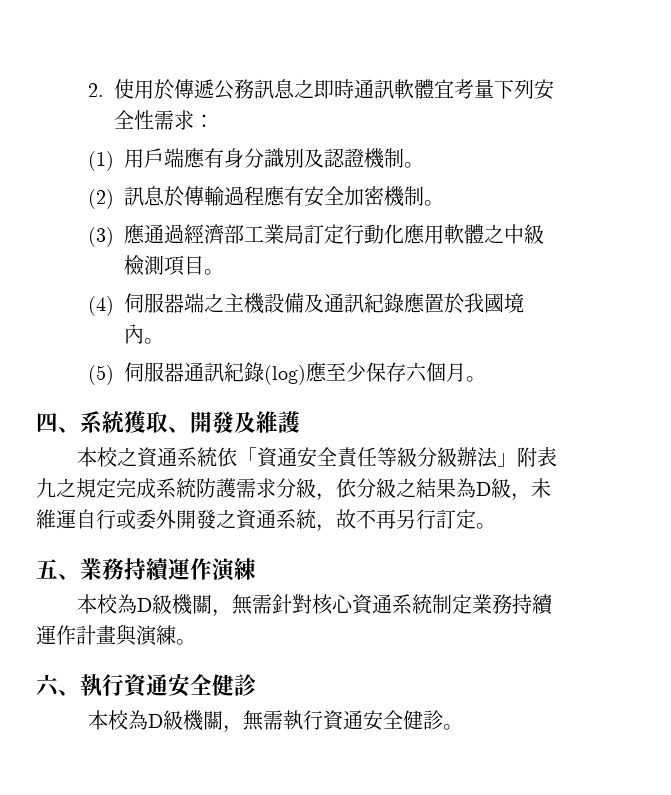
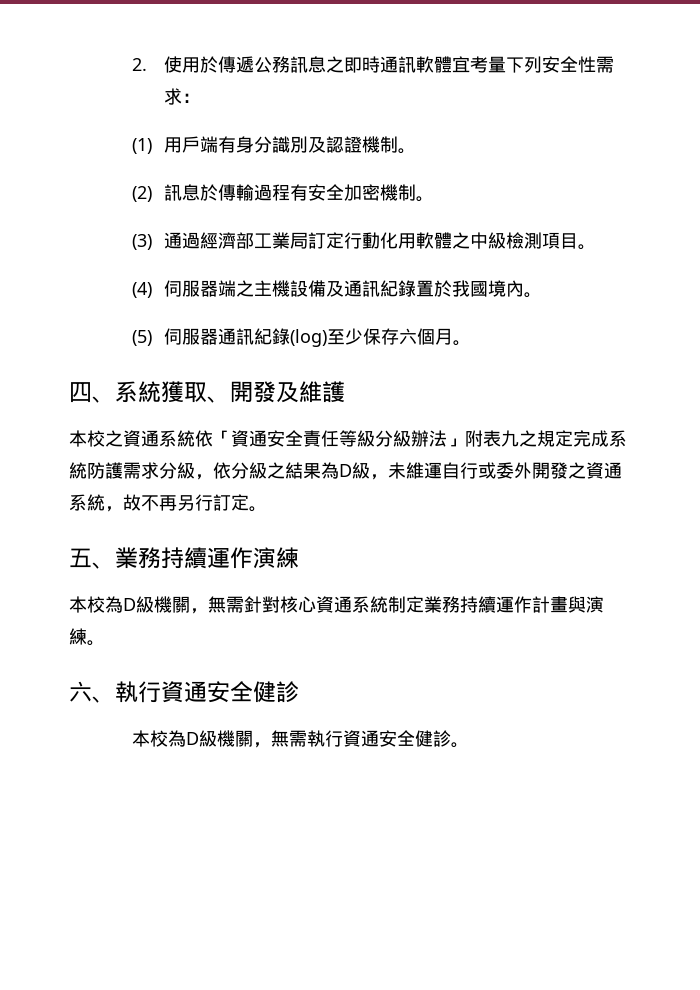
[184,148,206,168] 應 -> (219, 144) none
[264,186,286,206] 應 -> (291, 192) none
[124,224,146,244] 應 -> (153, 242) none
[404,224,426,244] 應 -> (399, 240) none
[404,293,426,313] 應 -> (417, 288) none
[306,362,328,382] 應 -> (328, 338) none

